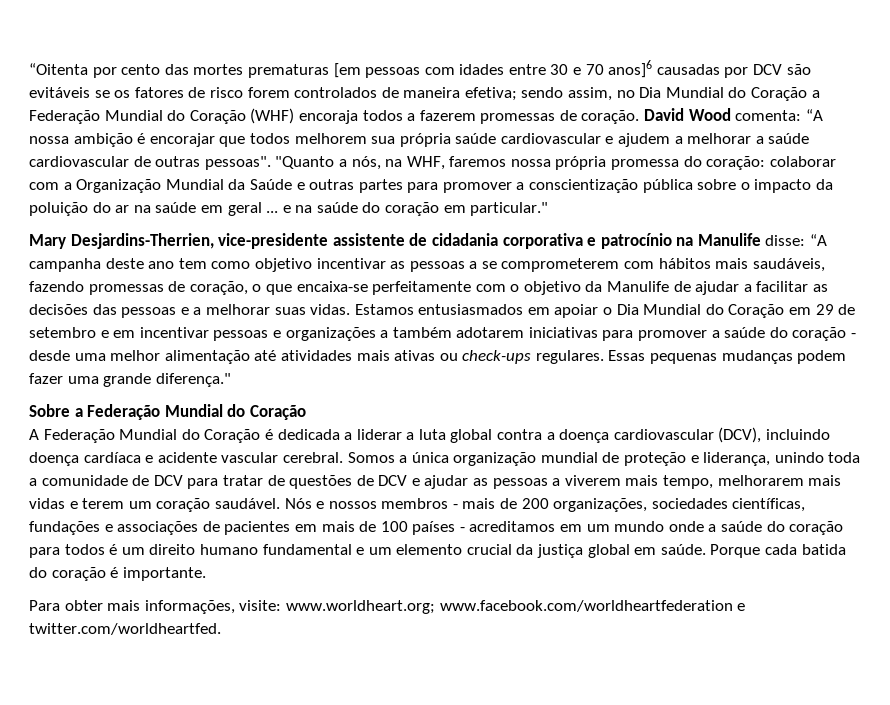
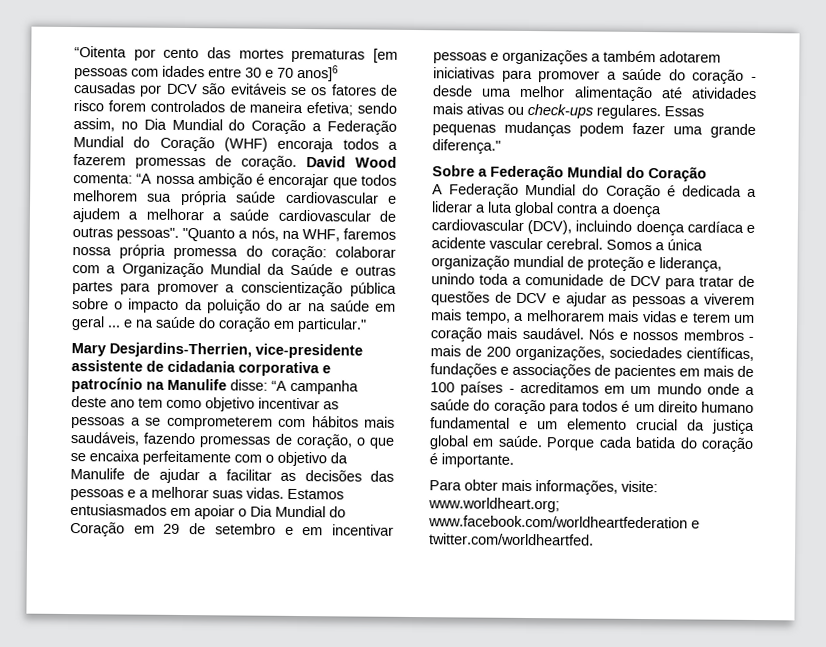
[296,281,368,292] encaixa-se -> [70,450,140,462] se encaixa
(714, 482) none -> [514,312,524,321] a
(211, 505) none -> [486,327,518,339] mais

